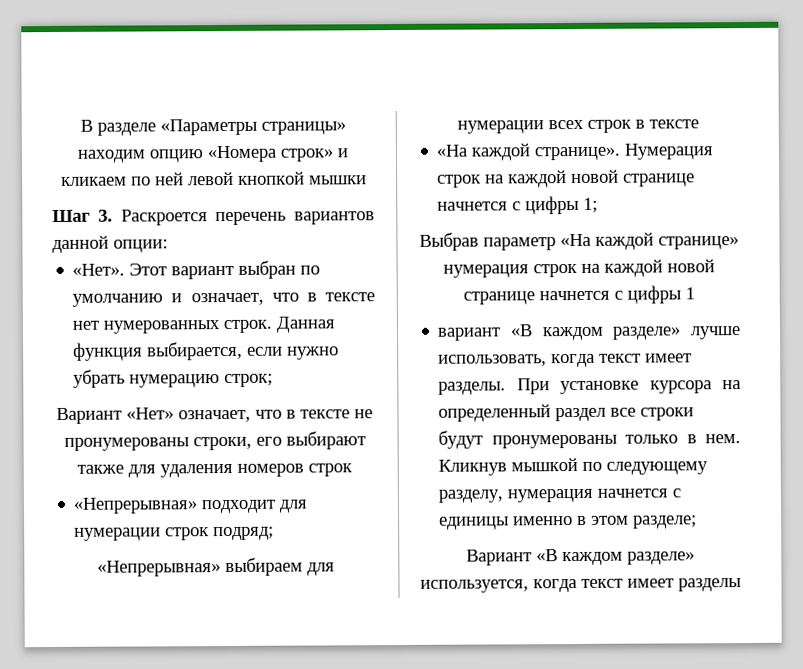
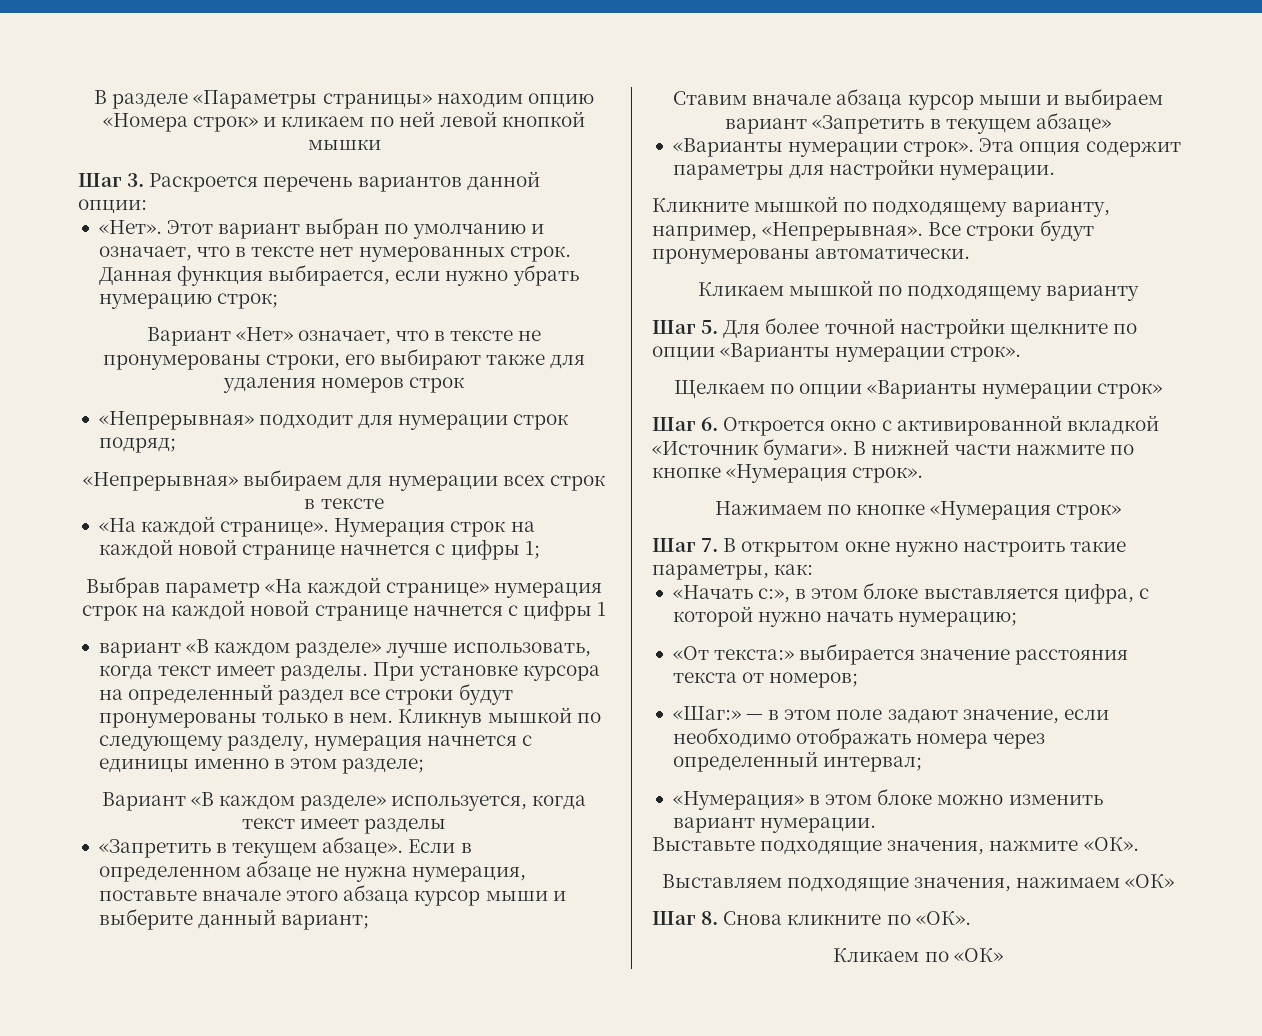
(741, 585) none -> [98,836,472,858] [98,860,527,882] [98,884,566,906] [98,908,370,930] [673,88,1163,110] [725,112,1111,134] [672,138,1181,157] [672,159,1056,180] [652,196,1110,217] [652,219,1094,241] [652,248,971,264] [697,280,1140,301] [652,317,1137,339] [652,343,1022,362] [673,380,1163,399] [652,415,1159,436] [652,438,1134,460] [652,464,924,483] [714,501,1122,520] [652,538,1126,557] [652,564,814,580] [672,582,1149,604] [672,606,1018,627] [672,643,1129,665] [672,672,859,688] [672,706,1109,724] [672,727,1046,749] [672,751,923,772] [672,788,1103,810] [672,817,877,833] [652,837,1139,855] [661,874,1175,892] [652,911,971,925] [833,948,1003,962] // «Запретить в текущем абзаце». Если в определенном абзаце не нужна нумерация, поставьте вначале этого абзаца курсор мыши и выберите данный вариант; // Ставим вначале абзаца курсор мыши и выбираем вариант «Запретить в текущем абзаце» // «Варианты нумерации строк». Эта опция содержит параметры для настройки нумерации. // Кликните мышкой по подходящему варианту, например, «Непрерывная». Все строки будут пронумерованы автоматически. // Кликаем мышкой по подходящему варианту // Шаг 5. Для более точной настройки щелкните по опции «Варианты нумерации строк». // Щелкаем по опции «Варианты нумерации строк» // Шаг 6. Откроется окно с активированной вкладкой «Источник бумаги». В нижней части нажмите по кнопке «Нумерация строк». // Нажимаем по кнопке «Нумерация строк» // Шаг 7. В открытом окне нужно настроить такие параметры, как: // «Начать с:», в этом блоке выставляется цифра, с которой нужно начать нумерацию; // «От текста:» выбирается значение расстояния текста от номеров; // «Шаг:» — в этом поле задают значение, если необходимо отображать номера через определенный интервал; // «Нумерация» в этом блоке можно изменить вариант нумерации. // Выставьте подходящие значения, нажмите «ОК». // Выставляем подходящие значения, нажимаем «ОК» // Шаг 8. Снова кликните по «ОК». // Кликаем по «ОК»

